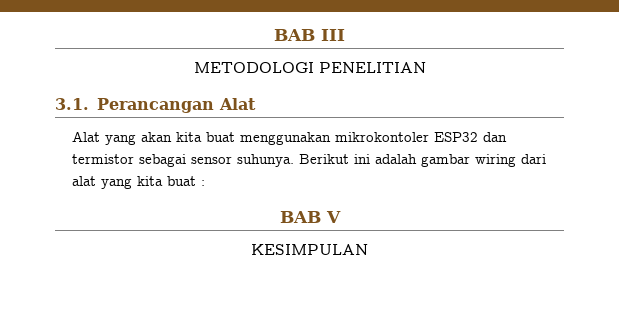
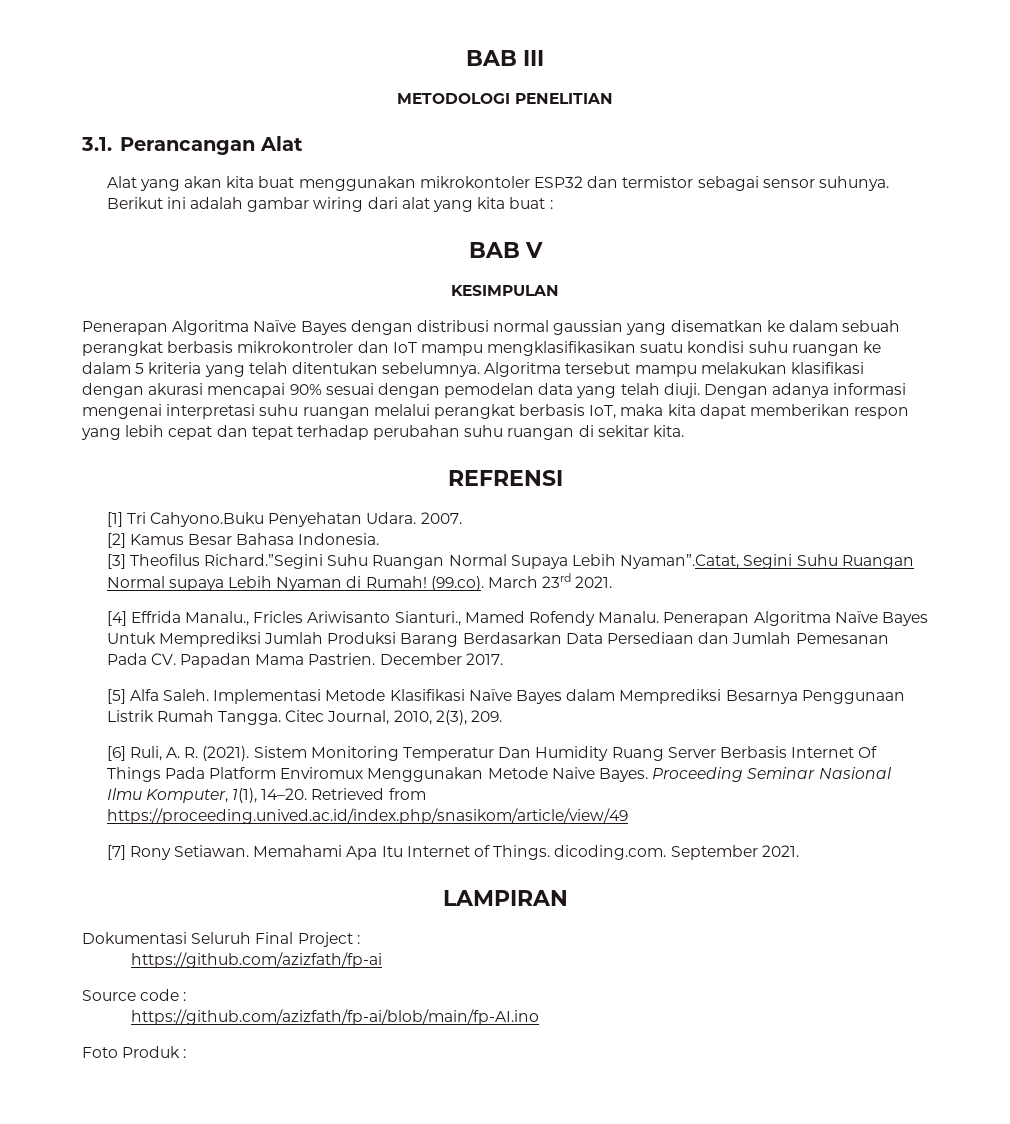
(368, 249) none -> [82,320,901,335] [82,341,882,356] [82,362,865,377] [82,383,907,398] [82,404,910,419] [81,425,685,440] [447,470,563,486] [106,512,462,527] [106,533,380,548] [106,554,914,569] [106,573,613,591] [106,611,928,626] [106,632,889,647] [106,653,503,668] [106,689,905,704] [106,710,502,725] [106,746,878,761] [106,767,892,782] [106,788,426,803] [106,808,628,824] [106,845,799,860] [442,890,568,906] [82,932,360,947] [131,952,383,968] [82,989,187,1001] [131,1009,540,1025] [82,1046,187,1058] // Penerapan Algoritma Naïve Bayes dengan distribusi normal gaussian yang disematkan ke dalam sebuah perangkat berbasis mikrokontroler dan IoT mampu mengklasifikasikan suatu kondisi suhu ruangan ke dalam 5 kriteria yang telah ditentukan sebelumnya. Algoritma tersebut mampu melakukan klasifikasi dengan akurasi mencapai 90% sesuai dengan pemodelan data yang telah diuji. Dengan adanya informasi mengenai interpretasi suhu ruangan melalui perangkat berbasis IoT, maka kita dapat memberikan respon yang lebih cepat dan tepat terhadap perubahan suhu ruangan di sekitar kita. // REFRENSI // [1] Tri Cahyono.Buku Penyehatan Udara. 2007. // [2] Kamus Besar Bahasa Indonesia. // [3] Theofilus Richard.”Segini Suhu Ruangan Normal Supaya Lebih Nyaman”.Catat, Segini Suhu Ruangan Normal supaya Lebih Nyaman di Rumah! (99.co). March 23rd 2021. // [4] Effrida Manalu., Fricles Ariwisanto Sianturi., Mamed Rofendy Manalu. Penerapan Algoritma Naïve Bayes Untuk Memprediksi Jumlah Produksi Barang Berdasarkan Data Persediaan dan Jumlah Pemesanan Pada CV. Papadan Mama Pastrien. December 2017. // [5] Alfa Saleh. Implementasi Metode Klasifikasi Naïve Bayes dalam Memprediksi Besarnya Penggunaan Listrik Rumah Tangga. Citec Journal, 2010, 2(3), 209. // [6] Ruli, A. R. (2021). Sistem Monitoring Temperatur Dan Humidity Ruang Server Berbasis Internet Of Things Pada Platform Enviromux Menggunakan Metode Naive Bayes. Proceeding Seminar Nasional Ilmu Komputer, 1(1), 14–20. Retrieved from https://proceeding.unived.ac.id/index.php/snasikom/article/view/49 // [7] Rony Setiawan. Memahami Apa Itu Internet of Things. dicoding.com. September 2021. // LAMPIRAN // Dokumentasi Seluruh Final Project : // https://github.com/azizfath/fp-ai // Source code : // https://github.com/azizfath/fp-ai/blob/main/fp-AI.ino // Foto Produk :

